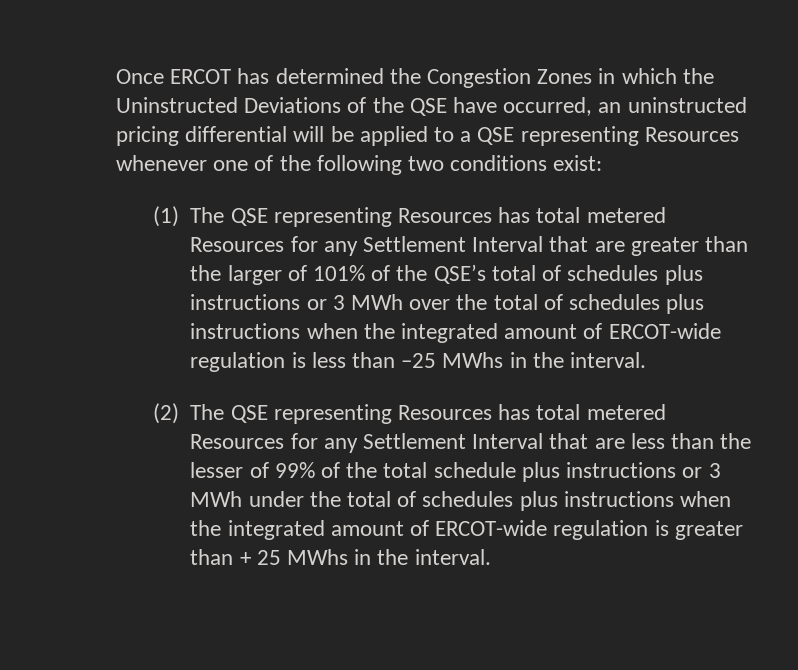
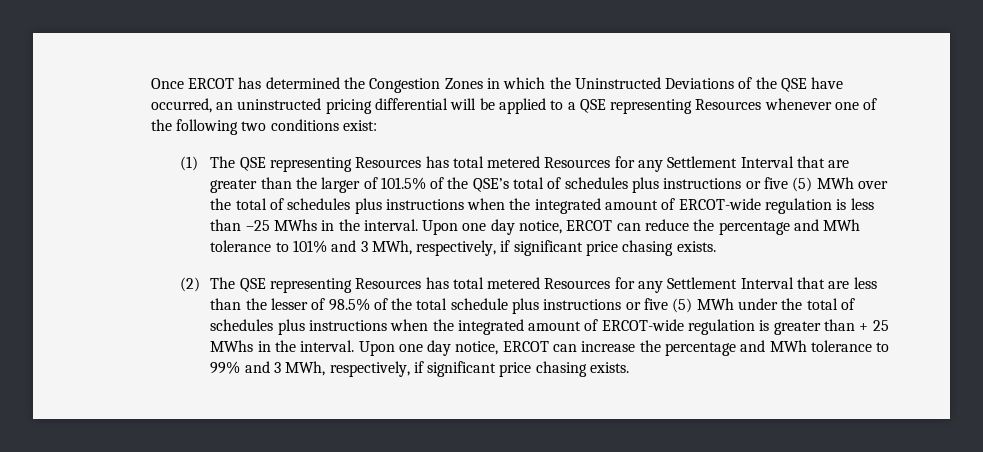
[313,265,366,281] 101% -> [380,177,426,190] 101.5%
[332,295,345,310] 3 -> [764,177,813,192] five (5)
(647, 360) none -> [422,219,861,235] [210,240,716,256] Upon one day notice, ERCOT can reduce the percentage and MWh tolerance to 101% and 3 MWh, respectively, if significant price chasing exists.
[274,462,315,478] 99% -> [328,298,370,311] 98.5%
[708,463,721,478] 3 -> [644,298,693,313] five (5)
(491, 557) none -> [358,340,890,356] [210,361,630,377] Upon one day notice, ERCOT can increase the percentage and MWh tolerance to 99% and 3 MWh, respectively, if significant price chasing exists.

